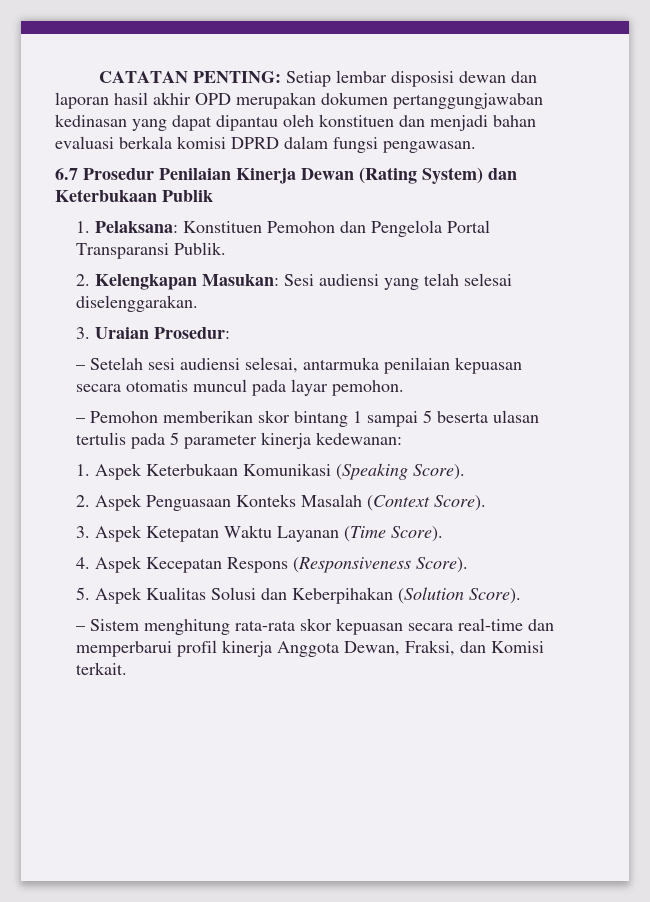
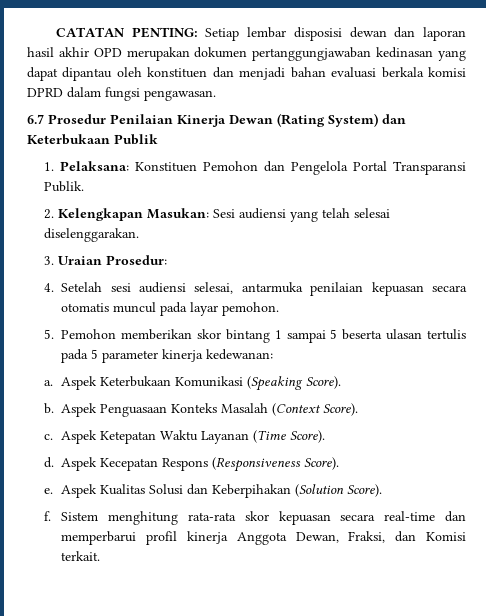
[75,365,85,370] – -> [44,283,55,292] 4.
[75,418,85,423] – -> [44,329,55,339] 5.
[75,464,90,476] 1. -> [44,380,54,386] a.
[75,495,90,507] 2. -> [44,403,55,414] b.
[75,526,90,538] 3. -> [44,434,54,440] c.
[75,557,90,569] 4. -> [44,457,55,468] d.
[75,587,90,600] 5. -> [44,488,54,494] e.
[75,626,85,631] – -> [44,511,52,521] f.

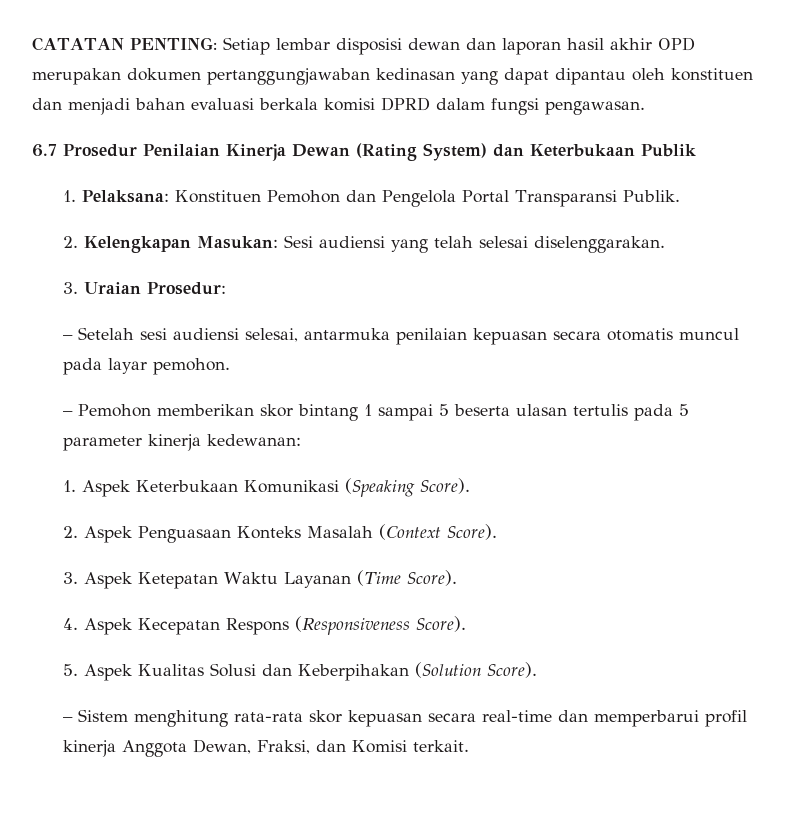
[44,283,55,292] 4. -> [62,335,73,340] –
[44,329,55,339] 5. -> [62,411,73,416] –
[44,380,54,386] a. -> [62,480,76,492] 1.
[44,403,55,414] b. -> [62,526,78,538] 2.
[44,434,54,440] c. -> [62,572,78,584] 3.
[44,457,55,468] d. -> [62,618,78,630] 4.
[44,488,54,494] e. -> [62,664,78,676] 5.
[44,511,52,521] f. -> [62,717,73,722] –

